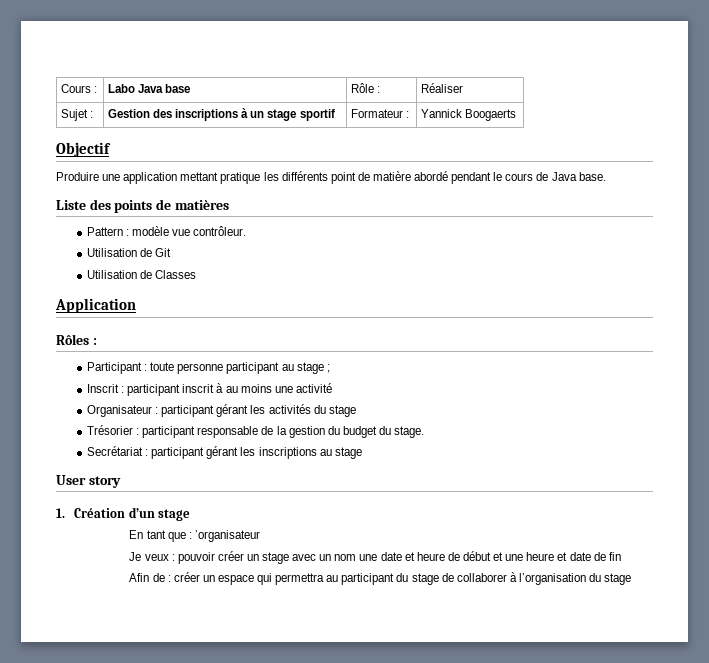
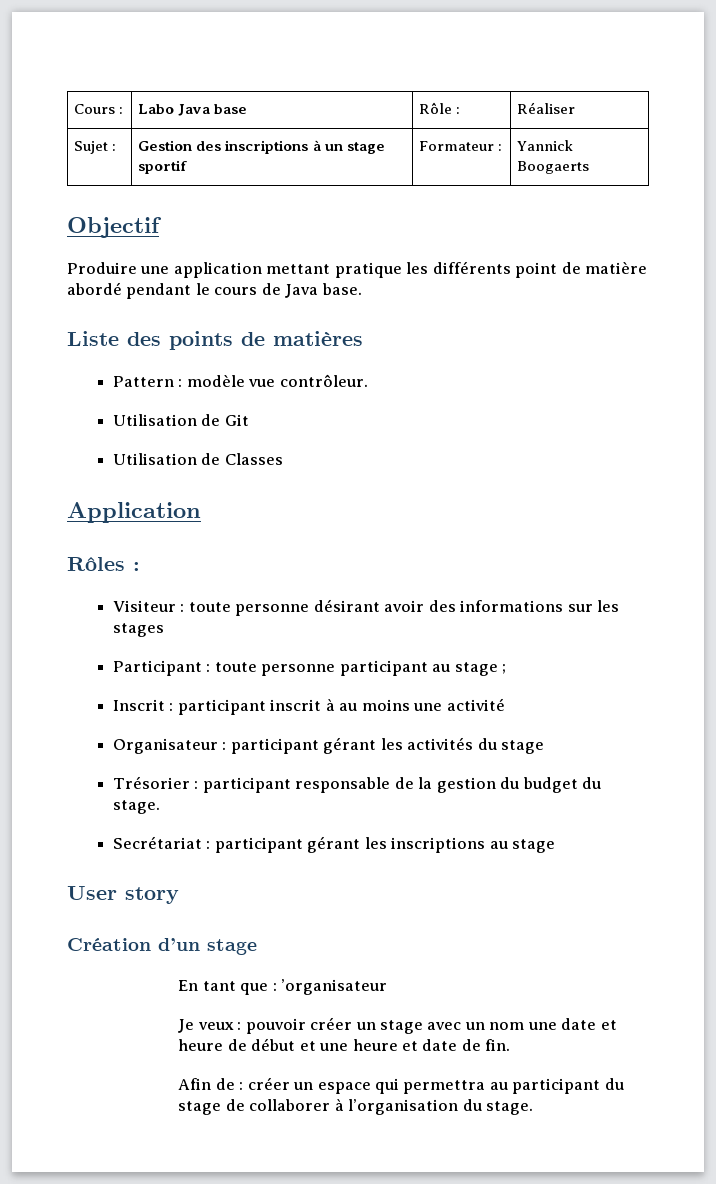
(97, 341) none -> [112,599,620,616] [112,623,164,637] // Visiteur : toute personne désirant avoir des informations sur les stages
[56,508,65,518] 1. -> (179, 895) none
[608,552,621,561] fin -> [485,1039,511,1051] fin.
[604,573,632,585] stage -> [485,1101,533,1115] stage.

